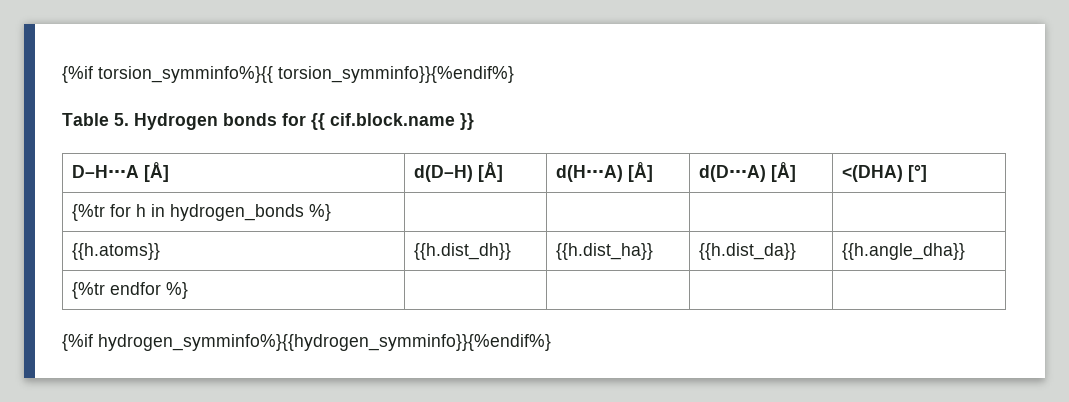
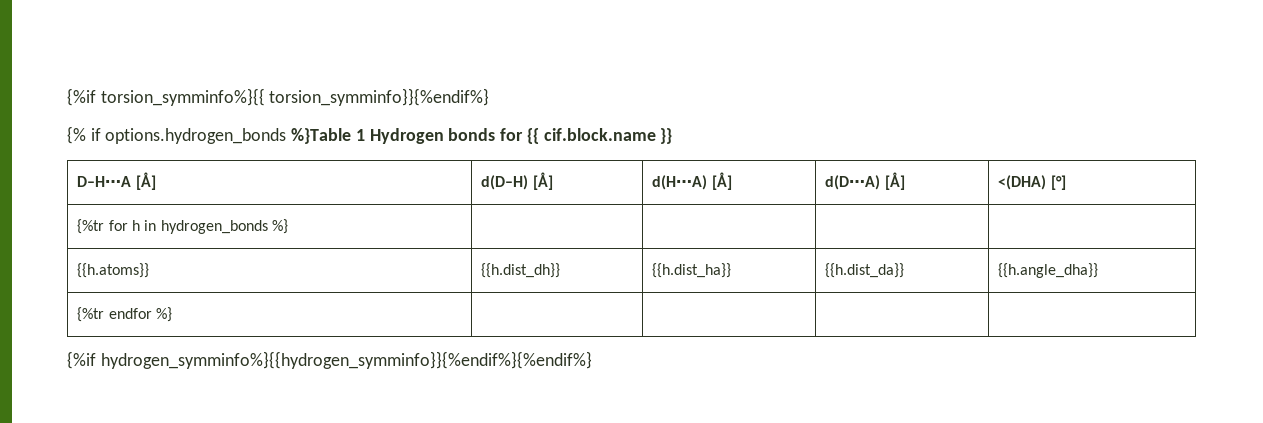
[62,113,129,126] Table 5. -> [67,126,365,144] {% if options.hydrogen_bonds %}Table 1
[98,334,551,351] hydrogen_symminfo%}{{hydrogen_symminfo}}{%endif%} -> [100,351,592,369] hydrogen_symminfo%}{{hydrogen_symminfo}}{%endif%}{%endif%}

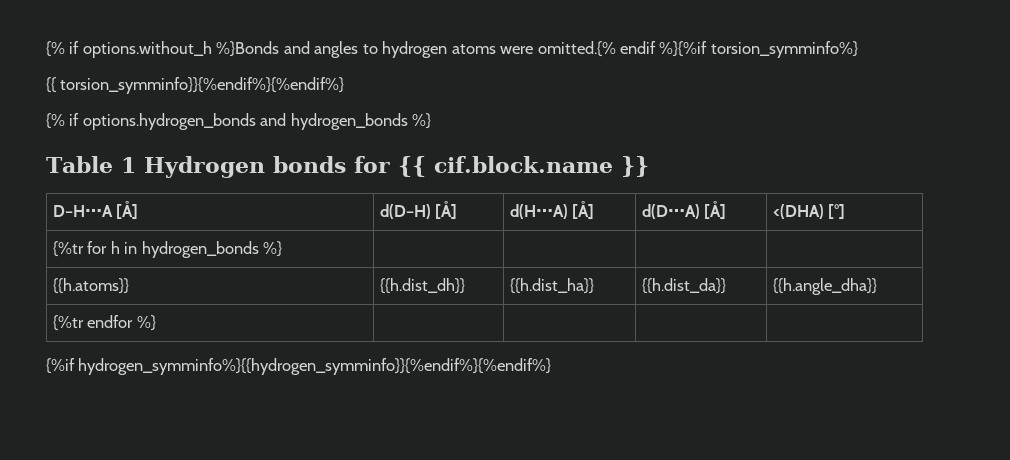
[67,88,490,106] {%if torsion_symminfo%}{{ torsion_symminfo}}{%endif%} -> [46,41,858,58] [46,77,345,94] {% if options.without_h %}Bonds and angles to hydrogen atoms were omitted.{% endif %}{%if torsion_symminfo%} // {{ torsion_symminfo}}{%endif%}{%endif%}
[291,128,352,144] %}Table -> [260,113,432,130] [46,156,113,173] and hydrogen_bonds %} // Table

